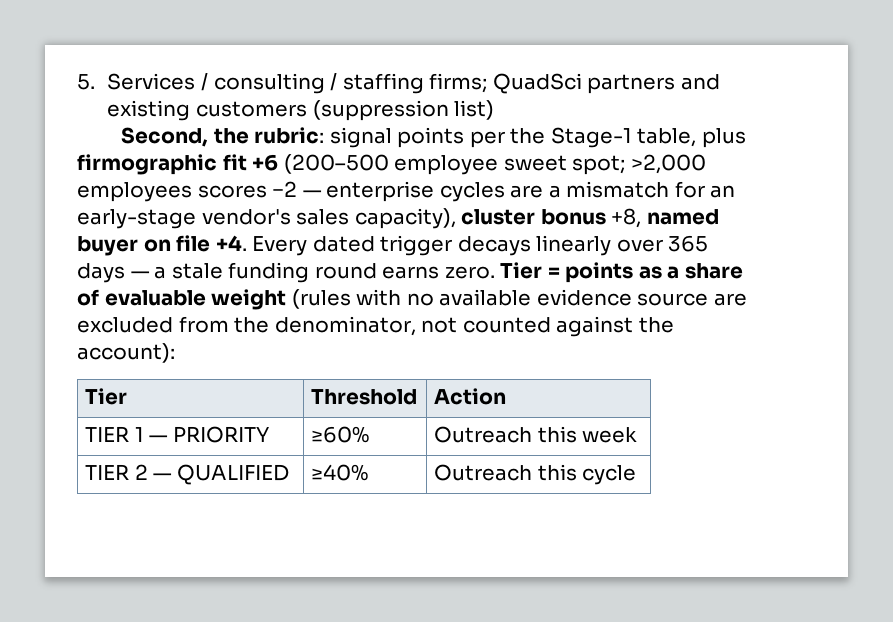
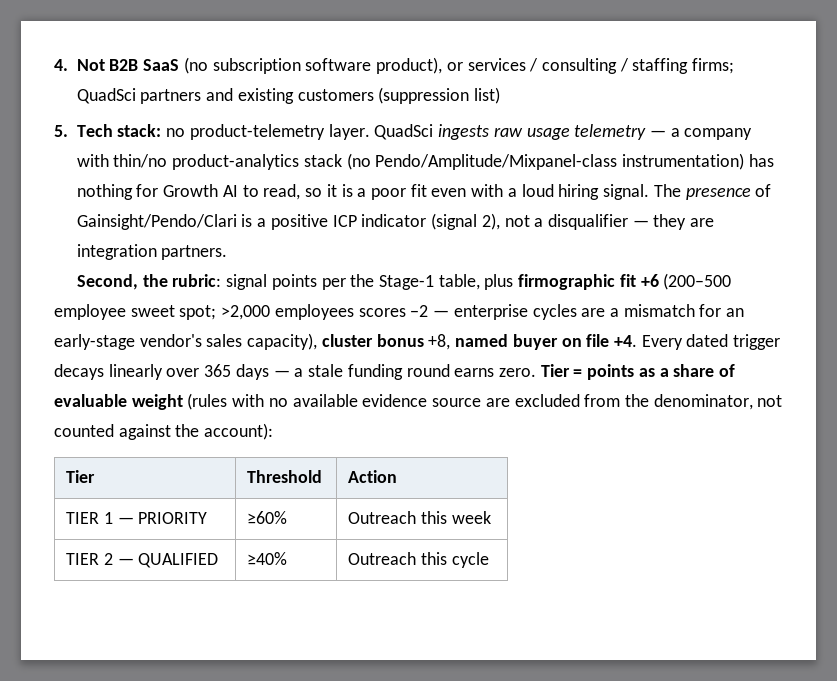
[77,73,196,90] 5. Services -> [54,57,526,74] 4. Not B2B SaaS (no subscription software product), or services
(495, 110) none -> [54,124,753,140] [76,153,774,170] [76,184,772,200] [76,213,715,230] [76,244,228,260] // 5. Tech stack: no product-telemetry layer. QuadSci ingests raw usage telemetry — a company with thin/no product-analytics stack (no Pendo/Amplitude/Mixpanel-class instrumentation) has nothing for Growth AI to read, so it is a poor fit even with a loud hiring signal. The presence of Gainsight/Pendo/Clari is a positive ICP indicator (signal 2), not a disqualifier — they are integration partners.

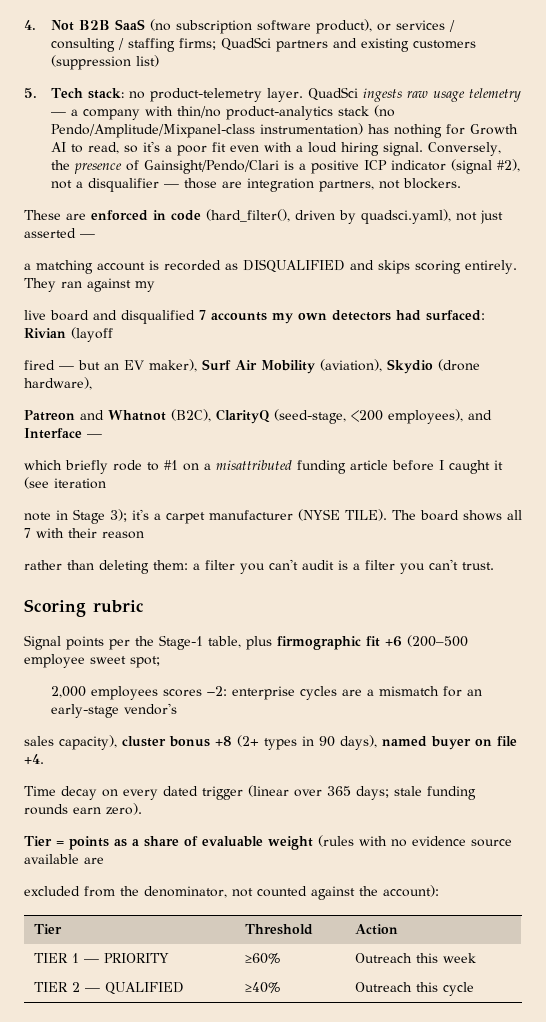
[326,184,353,197] it is -> [143,141,161,152] it's
[653,184,681,197] The -> [428,142,502,156] [51,160,71,170] Conversely, the
[481,213,500,230] 2), -> [497,159,521,172] #2),
[653,214,687,230] they -> [184,178,218,189] those
[161,245,228,260] [76,274,268,290] partners. // Second, the rubric: signal -> [319,178,462,192] [24,209,503,224] [24,228,95,238] [24,259,517,274] [24,278,155,292] [24,310,485,324] [24,327,113,342] [24,359,480,374] [24,377,92,390] [24,409,492,424] [24,428,102,439] [24,460,503,474] [24,477,106,489] [24,509,522,524] [24,528,144,539] [24,559,494,574] [24,599,144,617] [24,635,61,650] partners, not blockers. // These are enforced in code (hard_filter(), driven by quadsci.yaml), not just asserted — // a matching account is recorded as DISQUALIFIED and skips scoring entirely. They ran against my // live board and disqualified 7 accounts my own detectors had surfaced: Rivian (layoff // fired — but an EV maker), Surf Air Mobility (aviation), Skydio (drone hardware), // Patreon and Whatnot (B2C), ClarityQ (seed-stage, <200 employees), and Interface — // which briefly rode to #1 on a misattributed funding article before I caught it (see iteration // note in Stage 3); it's a carpet manufacturer (NYSE TILE). The board shows all 7 with their reason // rather than deleting them: a filter you can't audit is a filter you can't trust. // Scoring rubric // Signal
[221,305,271,320] >2,000 -> [51,686,87,698] // 2,000
[410,305,450,317] −2 — -> [207,686,228,696] −2:
(202, 340) none -> (178, 709) //
[428,334,451,350] +8, -> [215,735,377,750] +8 (2+ types in 90 days),
[641,334,781,350] [54,364,536,380] Every dated trigger decays linearly over 365 days — a stale funding round earns zero. -> [24,785,476,800] [24,803,142,815] // Time decay on every dated trigger (linear over 365 days; stale funding rounds earn zero). //
[292,394,358,407] available -> (407, 843) none
[485,398,510,407] are -> [24,854,104,864] available are //

